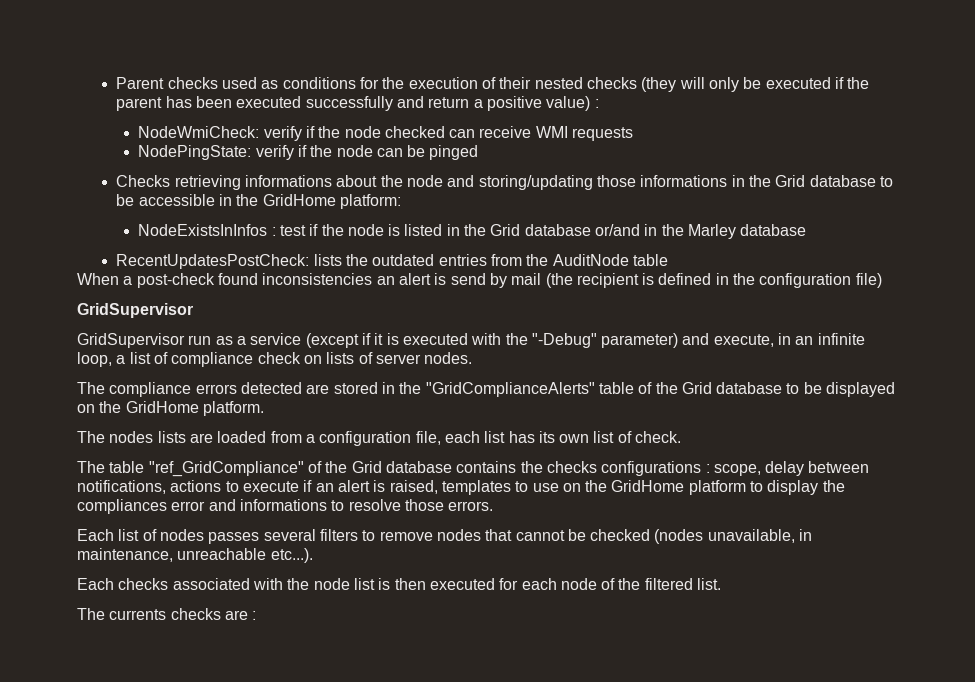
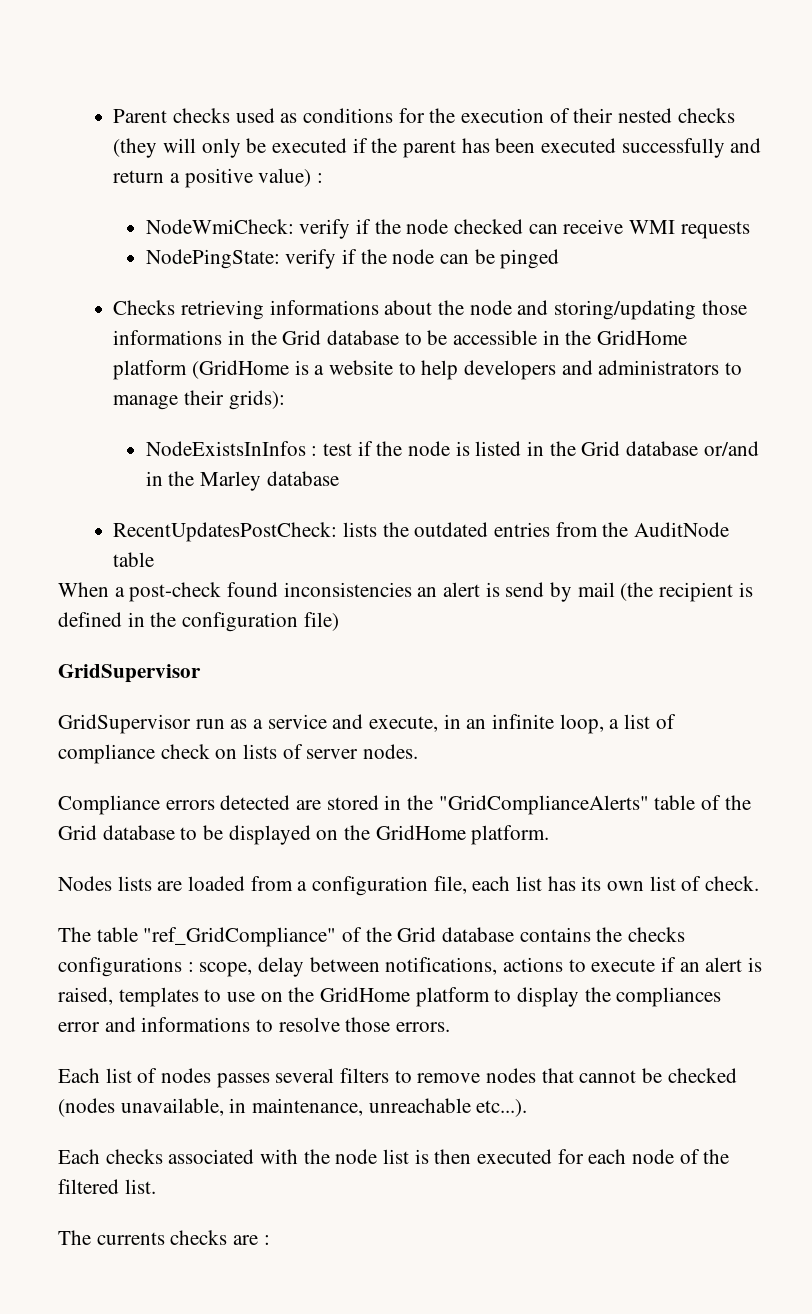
[340,194,402,209] platform: -> [113,360,743,380] [113,390,285,410] platform (GridHome is a website to help developers and administrators to manage their grids):
[305,333,679,348] (except if it is executed with the "-Debug" parameter) -> (327, 721) none
[77,382,192,397] The compliance -> [58,795,160,815] Compliance
[77,431,154,443] The nodes -> [58,876,112,891] Nodes

